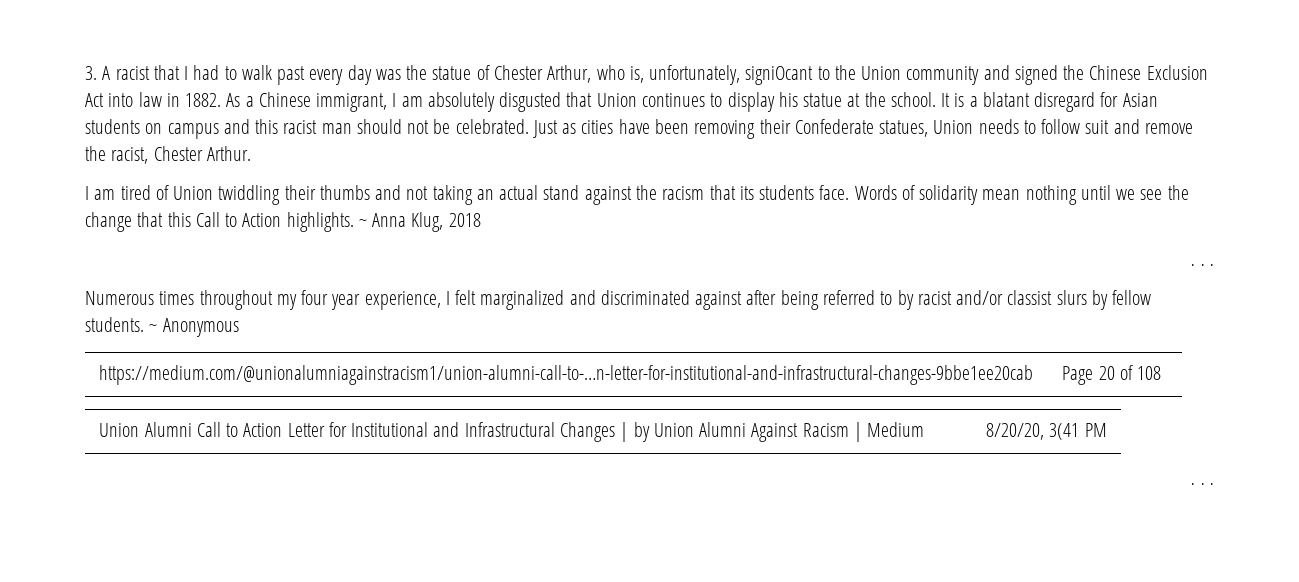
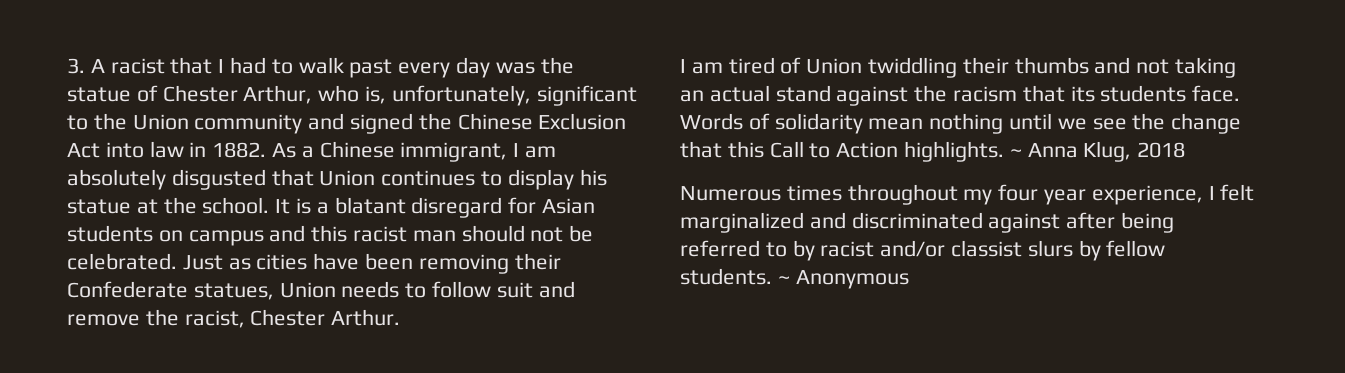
[745,66,814,85] signiOcant -> [536,85,637,106] significant
[1191,263,1215,266] // . . . -> (1186, 150) none
[99,365,1034,385] [1062,365,1162,385] [99,422,925,442] [986,423,1107,440] [1191,482,1215,485] // https://medium.com/@unionalumniagainstracism1/union-alumni-call-to-…n-letter-for-institutional-and-infrastructural-changes-9bbe1ee20cab | Page 20 of 108 // Union Alumni Call to Action Letter for Institutional and Infrastructural Changes | by Union Alumni Against Racism | Medium | 8/20/20, 3(41 PM // . . . -> (909, 279) none

